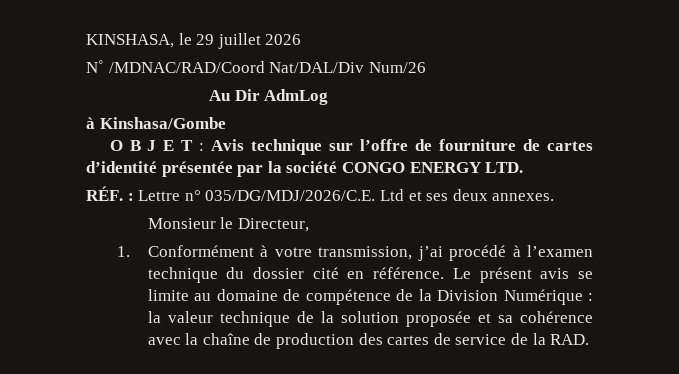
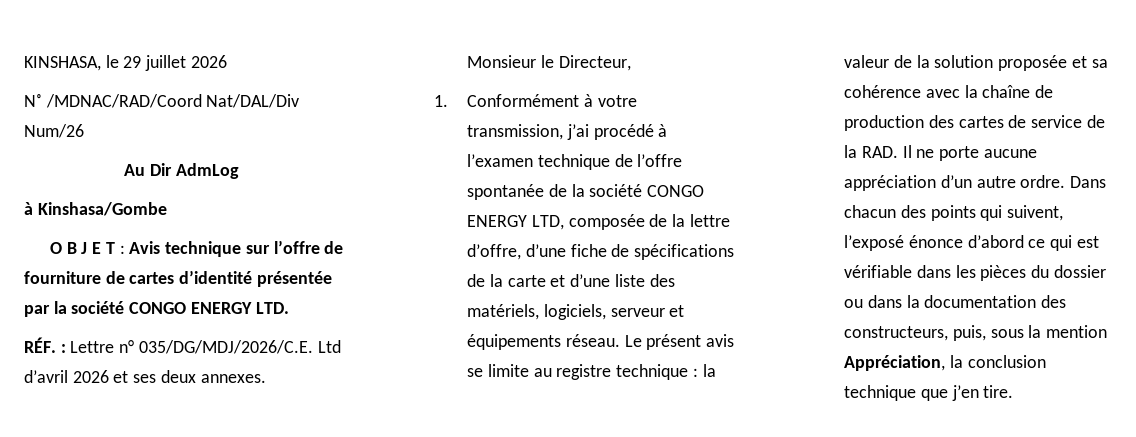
(404, 195) none -> [24,370,109,383] d’avril 2026
[226,267,445,279] du dossier cité en référence. -> [614,154,683,167] [467,184,705,200] [467,214,730,230] [467,244,735,260] [467,274,675,287] [467,304,685,320] [467,334,621,350] de l’offre spontanée de la société CONGO ENERGY LTD, composée de la lettre d’offre, d’une fiche de spécifications de la carte et d’une liste des matériels, logiciels, serveur et équipements réseau.
[216,289,583,305] domaine de compétence de la Division Numérique -> [556,364,689,380] registre technique
[219,311,290,327] technique -> (890, 61) none
(590, 339) none -> [902,145,1037,161] [844,175,1107,191] [844,205,1064,221] [844,235,1099,251] [844,265,1106,281] [844,295,1067,308] [844,325,1108,341] [844,355,1046,371] [844,385,1014,401] Il ne porte aucune appréciation d’un autre ordre. Dans chacun des points qui suivent, l’exposé énonce d’abord ce qui est vérifiable dans les pièces du dossier ou dans la documentation des constructeurs, puis, sous la mention Appréciation, la conclusion technique que j’en tire.

